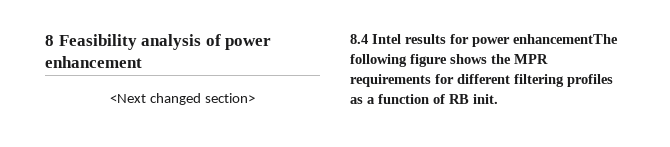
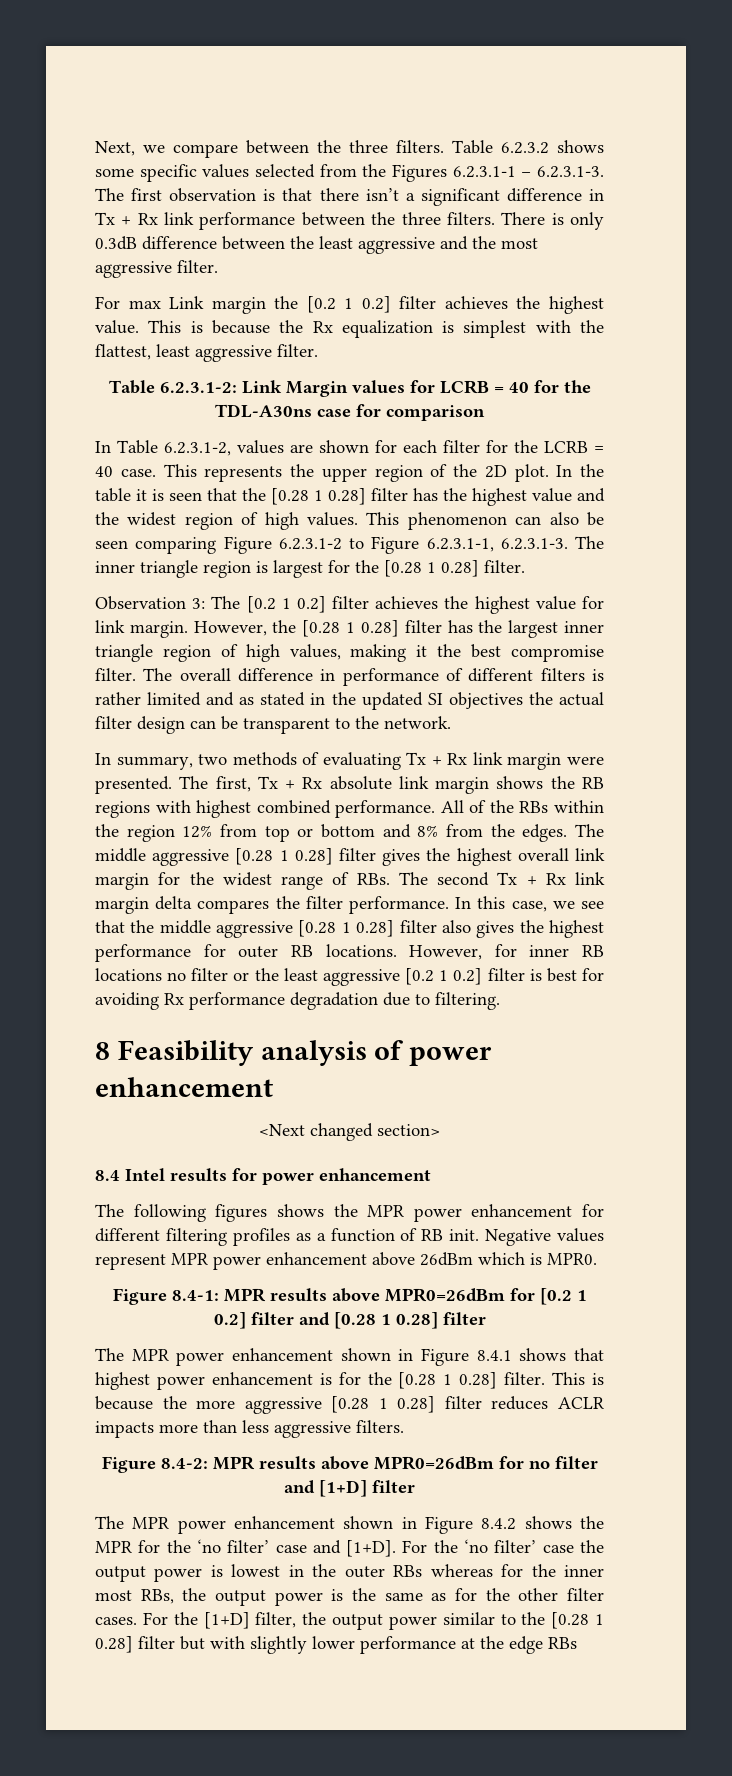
(45, 40) none -> [95,140,604,158] [95,164,604,182] [95,188,605,206] [95,212,604,230] [95,236,538,254] [95,260,218,278] [95,296,604,314] [95,320,604,338] [95,344,318,362] [108,380,591,397] [215,404,485,421] [95,440,604,456] [95,464,604,482] [95,488,605,506] [95,512,604,530] [95,536,604,554] [95,560,525,578] [95,596,604,614] [95,620,604,638] [95,644,605,662] [95,668,604,686] [95,692,604,710] [95,716,451,734] [95,752,604,770] [95,776,604,794] [95,800,604,818] [95,824,605,842] [95,848,605,866] [95,872,605,890] [95,896,604,914] [95,920,604,938] [95,944,604,962] [95,968,604,986] [95,992,500,1010] Next, we compare between the three filters. Table 6.2.3.2 shows some specific values selected from the Figures 6.2.3.1-1 – 6.2.3.1-3. The first observation is that there isn’t a significant difference in Tx + Rx link performance between the three filters. There is only 0.3dB difference between the least aggressive and the most aggressive filter. // For max Link margin the [0.2 1 0.2] filter achieves the highest value. This is because the Rx equalization is simplest with the flattest, least aggressive filter. // Table 6.2.3.1-2: Link Margin values for LCRB = 40 for the TDL-A30ns case for comparison // In Table 6.2.3.1-2, values are shown for each filter for the LCRB = 40 case. This represents the upper region of the 2D plot. In the table it is seen that the [0.28 1 0.28] filter has the highest value and the widest region of high values. This phenomenon can also be seen comparing Figure 6.2.3.1-2 to Figure 6.2.3.1-1, 6.2.3.1-3. The inner triangle region is largest for the [0.28 1 0.28] filter. // Observation 3: The [0.2 1 0.2] filter achieves the highest value for link margin. However, the [0.28 1 0.28] filter has the largest inner triangle region of high values, making it the best compromise filter. The overall difference in performance of different filters is rather limited and as stated in the updated SI objectives the actual filter design can be transparent to the network. // In summary, two methods of evaluating Tx + Rx link margin were presented. The first, Tx + Rx absolute link margin shows the RB regions with highest combined performance. All of the RBs within the region 12% from top or bottom and 8% from the edges. The middle aggressive [0.28 1 0.28] filter gives the highest overall link margin for the widest range of RBs. The second Tx + Rx link margin delta compares the filter performance. In this case, we see that the middle aggressive [0.28 1 0.28] filter also gives the highest performance for outer RB locations. However, for inner RB locations no filter or the least aggressive [0.2 1 0.2] filter is best for avoiding Rx performance degradation due to filtering. //
[513,34,618,44] [350,54,548,67] [350,74,431,87] enhancementThe following figure shows the MPR requirements -> [319,1168,431,1181] [95,1204,573,1222] enhancement // The following figures shows the MPR power enhancement
(498, 99) none -> [485,1228,604,1246] [95,1252,597,1270] [112,1288,587,1305] [213,1312,486,1329] [95,1348,604,1366] [95,1372,605,1390] [95,1396,604,1414] [95,1420,404,1438] [101,1456,598,1473] [284,1480,415,1497] [95,1516,604,1534] [95,1539,605,1557] [95,1564,604,1582] [95,1588,605,1606] [95,1612,604,1630] [95,1636,577,1654] Negative values represent MPR power enhancement above 26dBm which is MPR0. // Figure 8.4-1: MPR results above MPR0=26dBm for [0.2 1 0.2] filter and [0.28 1 0.28] filter // The MPR power enhancement shown in Figure 8.4.1 shows that highest power enhancement is for the [0.28 1 0.28] filter. This is because the more aggressive [0.28 1 0.28] filter reduces ACLR impacts more than less aggressive filters. // Figure 8.4-2: MPR results above MPR0=26dBm for no filter and [1+D] filter // The MPR power enhancement shown in Figure 8.4.2 shows the MPR for the ‘no filter’ case and [1+D]. For the ‘no filter’ case the output power is lowest in the outer RBs whereas for the inner most RBs, the output power is the same as for the other filter cases. For the [1+D] filter, the output power similar to the [0.28 1 0.28] filter but with slightly lower performance at the edge RBs

